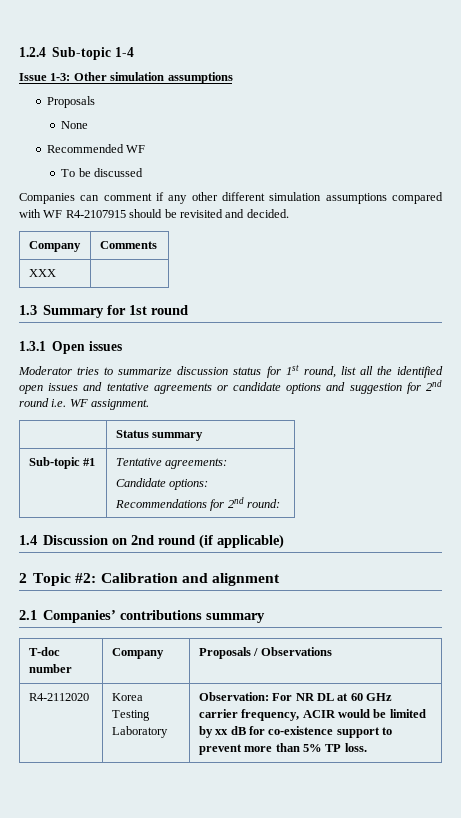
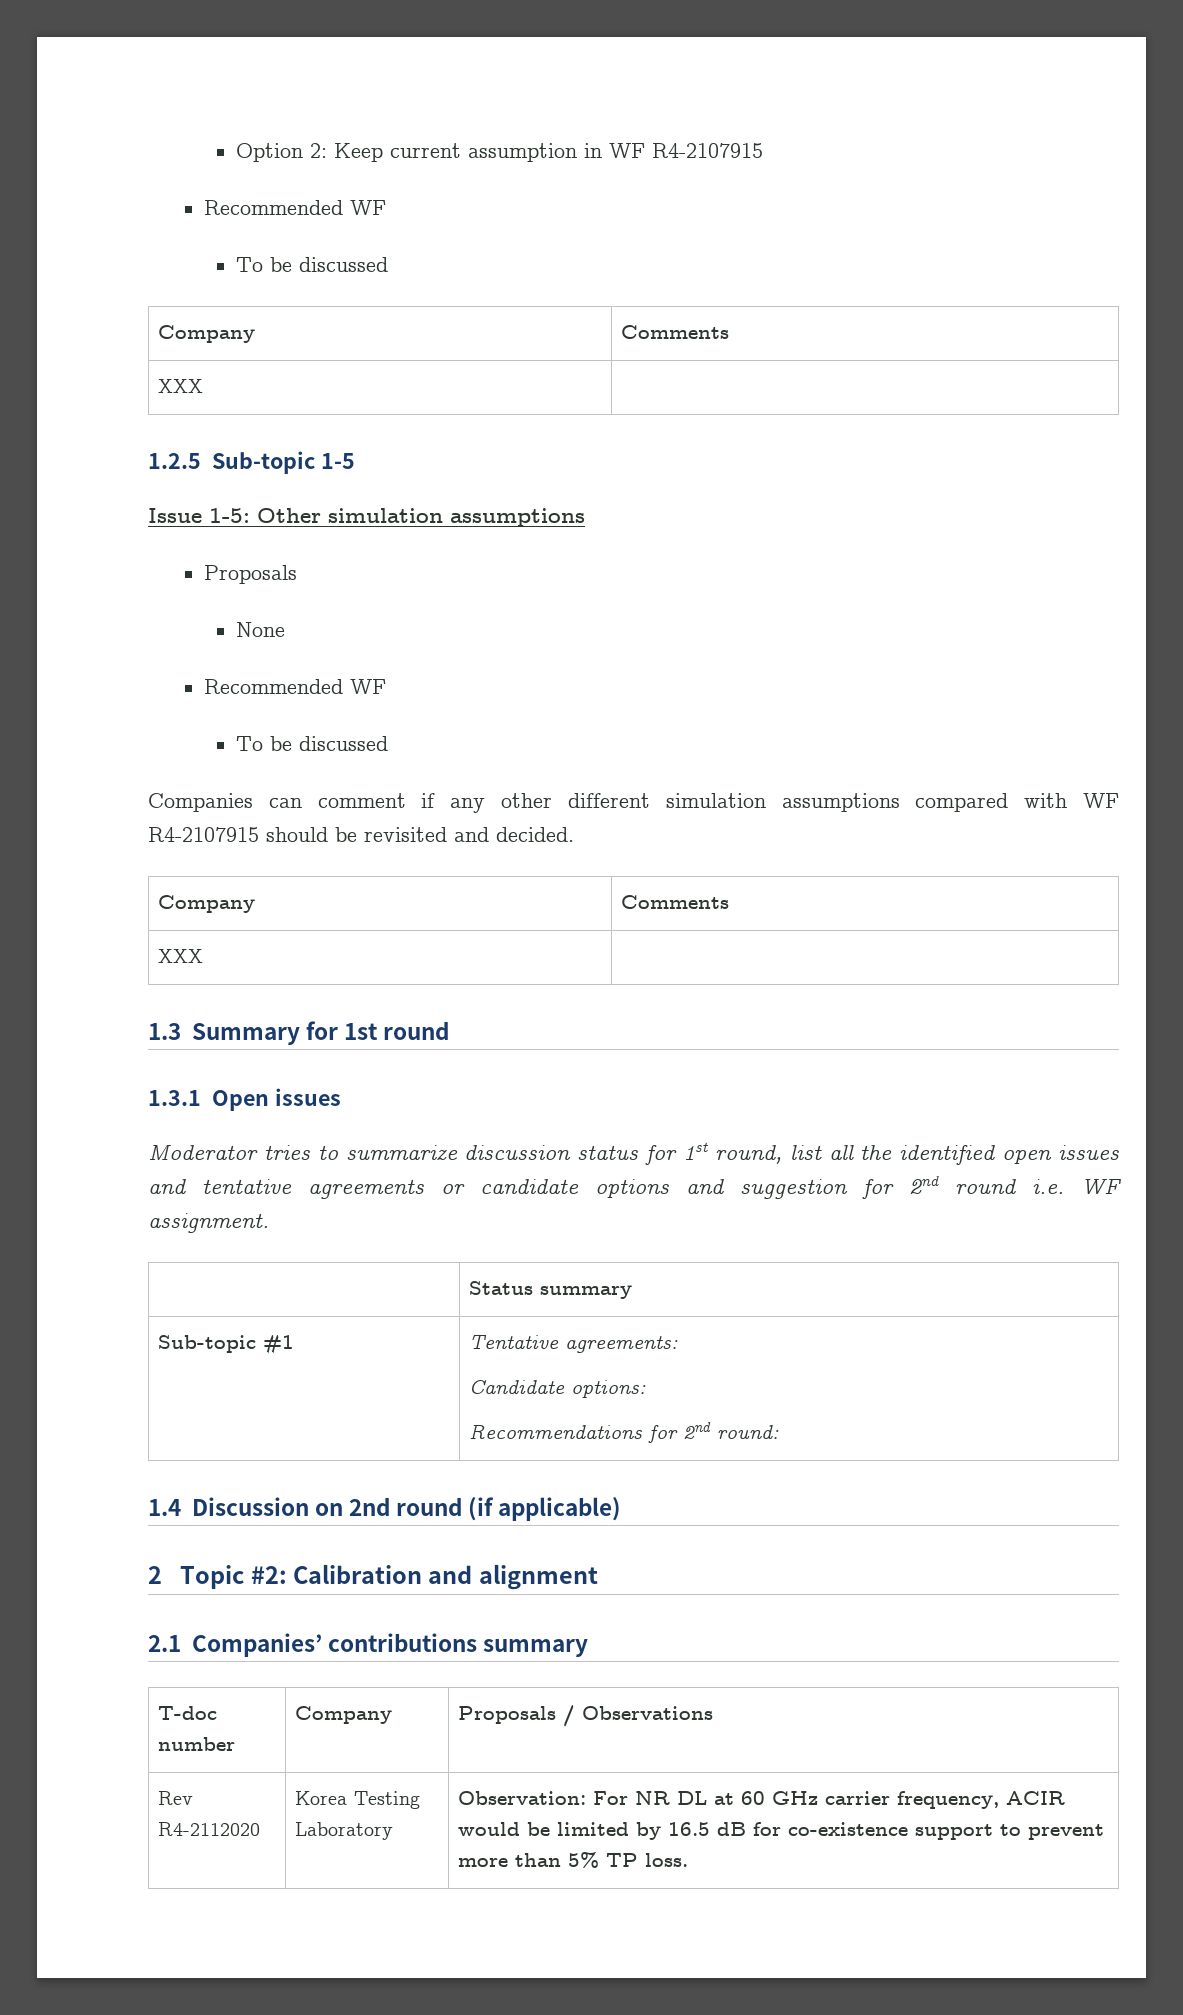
[19,47,134,60] 1.2.4 Sub-topic 1-4 -> [236,143,764,162] [203,200,386,215] [236,257,389,272] [157,325,255,343] [620,325,729,339] [157,379,203,393] [148,451,355,474] Option 2: Keep current assumption in WF R4-2107915 // Recommended WF // To be discussed // Company | Comments // XXX | // 1.2.5 Sub-topic 1-5
[50,73,71,81] 1-3: -> [209,508,250,523] 1-5:
(332, 651) none -> [157,1791,193,1805] Rev
[215,729,229,735] xx -> [667,1822,710,1836] 16.5

